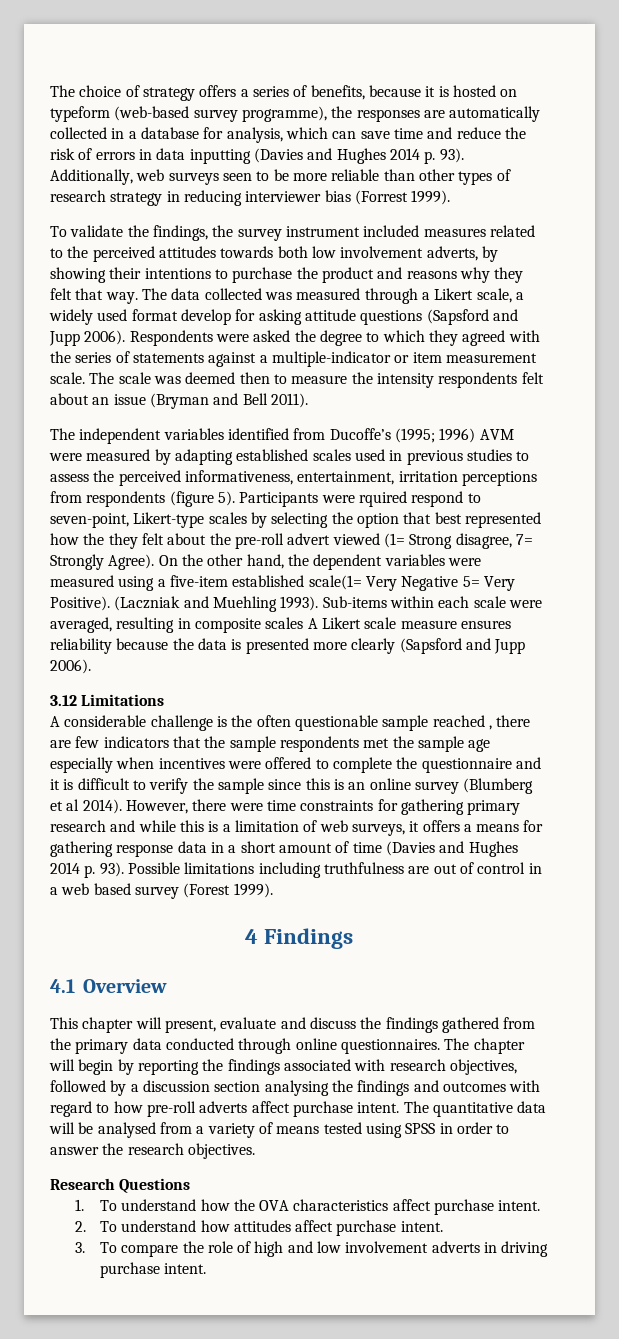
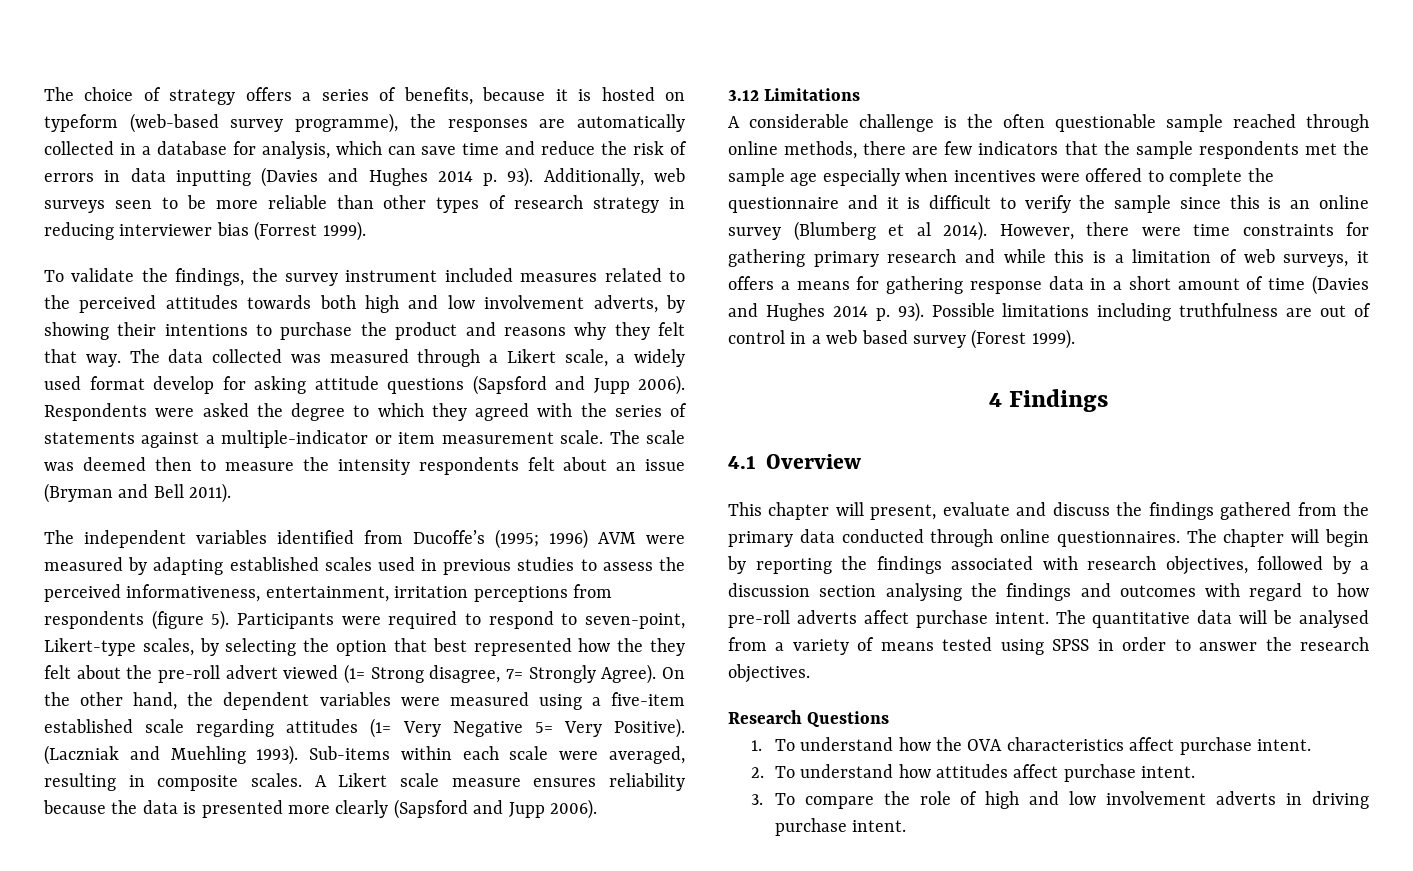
(308, 252) none -> [365,295,439,313] high and
[358,491,407,507] rquired -> [388,611,482,629] required to
[208,512,247,524] scales -> [142,638,194,656] scales,
[308,575,362,590] scale(1= -> [145,718,392,738] scale regarding attitudes (1=
[265,617,304,629] scales -> [250,773,302,787] scales.
[488,725,492,730] , -> [1306,114,1369,132] [728,141,858,159] through online methods,

